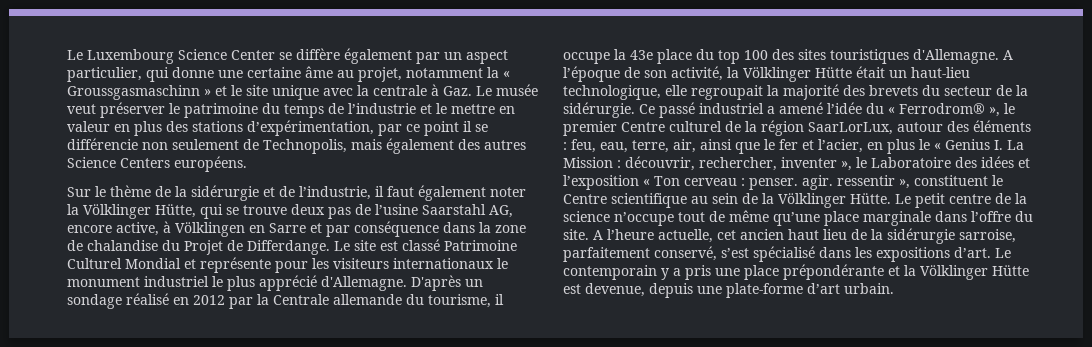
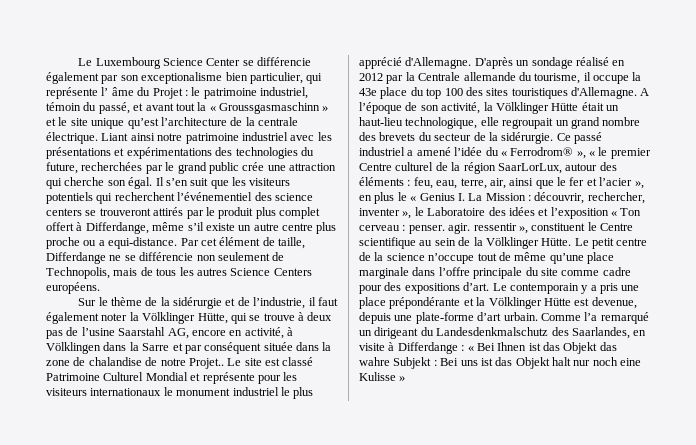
[296,48,340,60] diffère -> [257,57,312,66] différencie
[444,50,508,64] [67,66,483,82] un aspect particulier, qui donne une certaine âme au projet, notamment -> [120,72,323,84] [46,87,308,99] [46,102,195,114] son exceptionalisme bien particulier, qui représente l’ âme du Projet : le patrimoine industriel, témoin du passé, et avant tout
[323,84,538,96] [67,102,515,118] [67,120,472,136] avec la centrale à Gaz. Le musée veut préserver le patrimoine du temps de l’industrie et le mettre en valeur en plus des stations d’expérimentation, par ce point il -> [127,117,298,129] [46,132,332,144] [46,147,314,159] [46,162,336,174] [46,177,291,189] [46,192,313,204] [46,207,320,219] [46,222,337,234] [46,237,305,249] [46,252,122,264] qu’est l’architecture de la centrale électrique. Liant ainsi notre patrimoine industriel avec les présentations et expérimentations des technologies du future, recherchées par le grand public crée une attraction qui cherche son égal. Il s’en suit que les visiteurs potentiels qui recherchent l’événementiel des science centers se trouveront attirés par le produit plus complet offert à Differdange, même s’il existe un autre centre plus proche ou a equi-distance. Par cet élément de taille, Differdange ne
[386,138,480,154] également des -> [140,267,194,276] de tous les
(287, 210) none -> [298,312,304,321] à
[116,221,265,237] active, à Völklingen en -> [229,327,293,339] [46,342,139,354] en activité, à Völklingen dans la
[354,221,439,237] conséquence -> [204,342,293,354] conséquent située
[162,240,330,255] du Projet de Differdange. -> [145,357,224,369] de notre Projet..
[767,84,839,100] la majorité -> [555,117,641,129] un grand nombre
(1000, 112) none -> [589,151,595,156] «
[818,139,863,153] l’acier, -> [599,177,644,189] l’acier »,
[1015,211,1033,222] [563,228,1016,244] [563,246,872,262] du site. A l’heure actuelle, cet ancien haut lieu de la sidérurgie sarroise, parfaitement conservé, s’est spécialisé dans les -> [473,267,631,279] [359,282,402,294] principale du site comme cadre pour des
(894, 288) none -> [540,312,649,324] [359,327,647,339] [359,342,617,354] [359,357,642,369] [359,372,406,381] Comme l’a remarqué un dirigeant du Landesdenkmalschutz des Saarlandes, en visite à Differdange : « Bei Ihnen ist das Objekt das wahre Subjekt : Bei uns ist das Objekt halt nur noch eine Kulisse »

